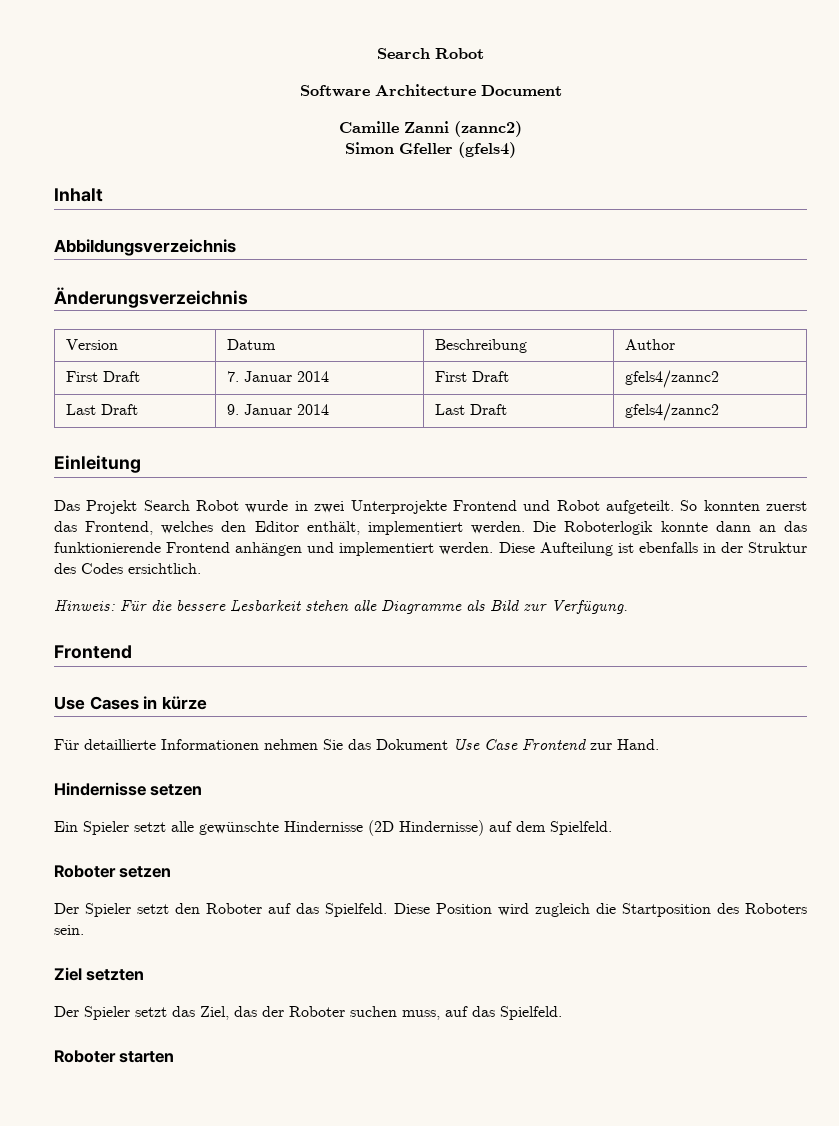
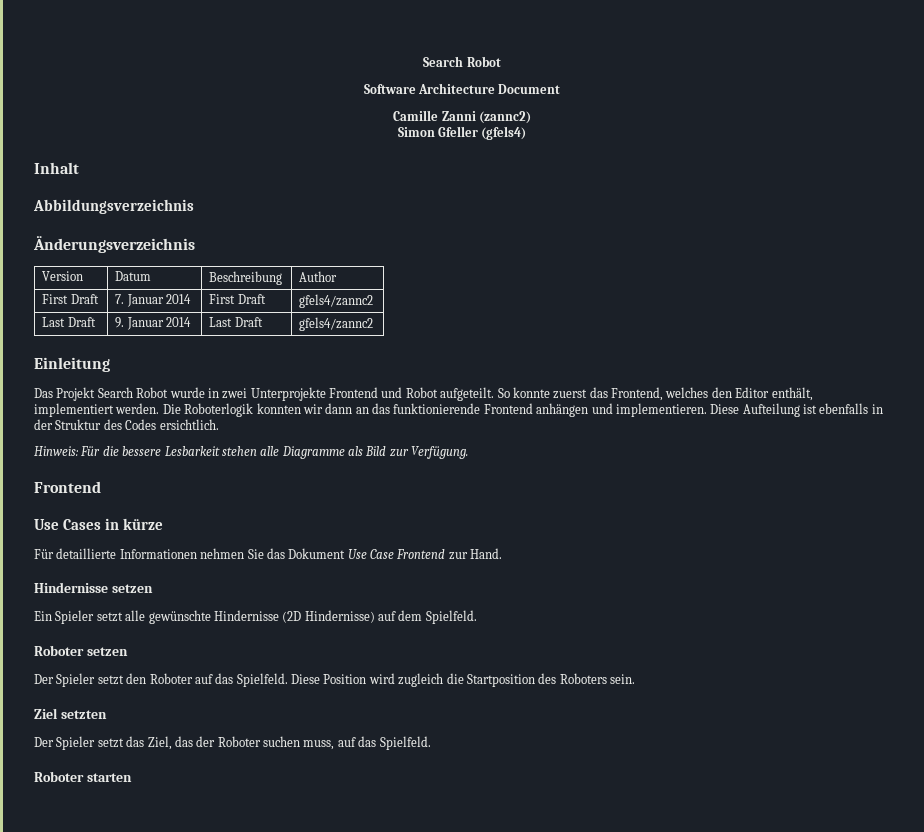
[703,500,760,511] konnten -> [512,387,550,398] konnte
[660,521,708,532] konnte -> [256,403,323,414] konnten wir
[339,542,494,556] implementiert werden. -> [615,403,707,417] implementieren.

